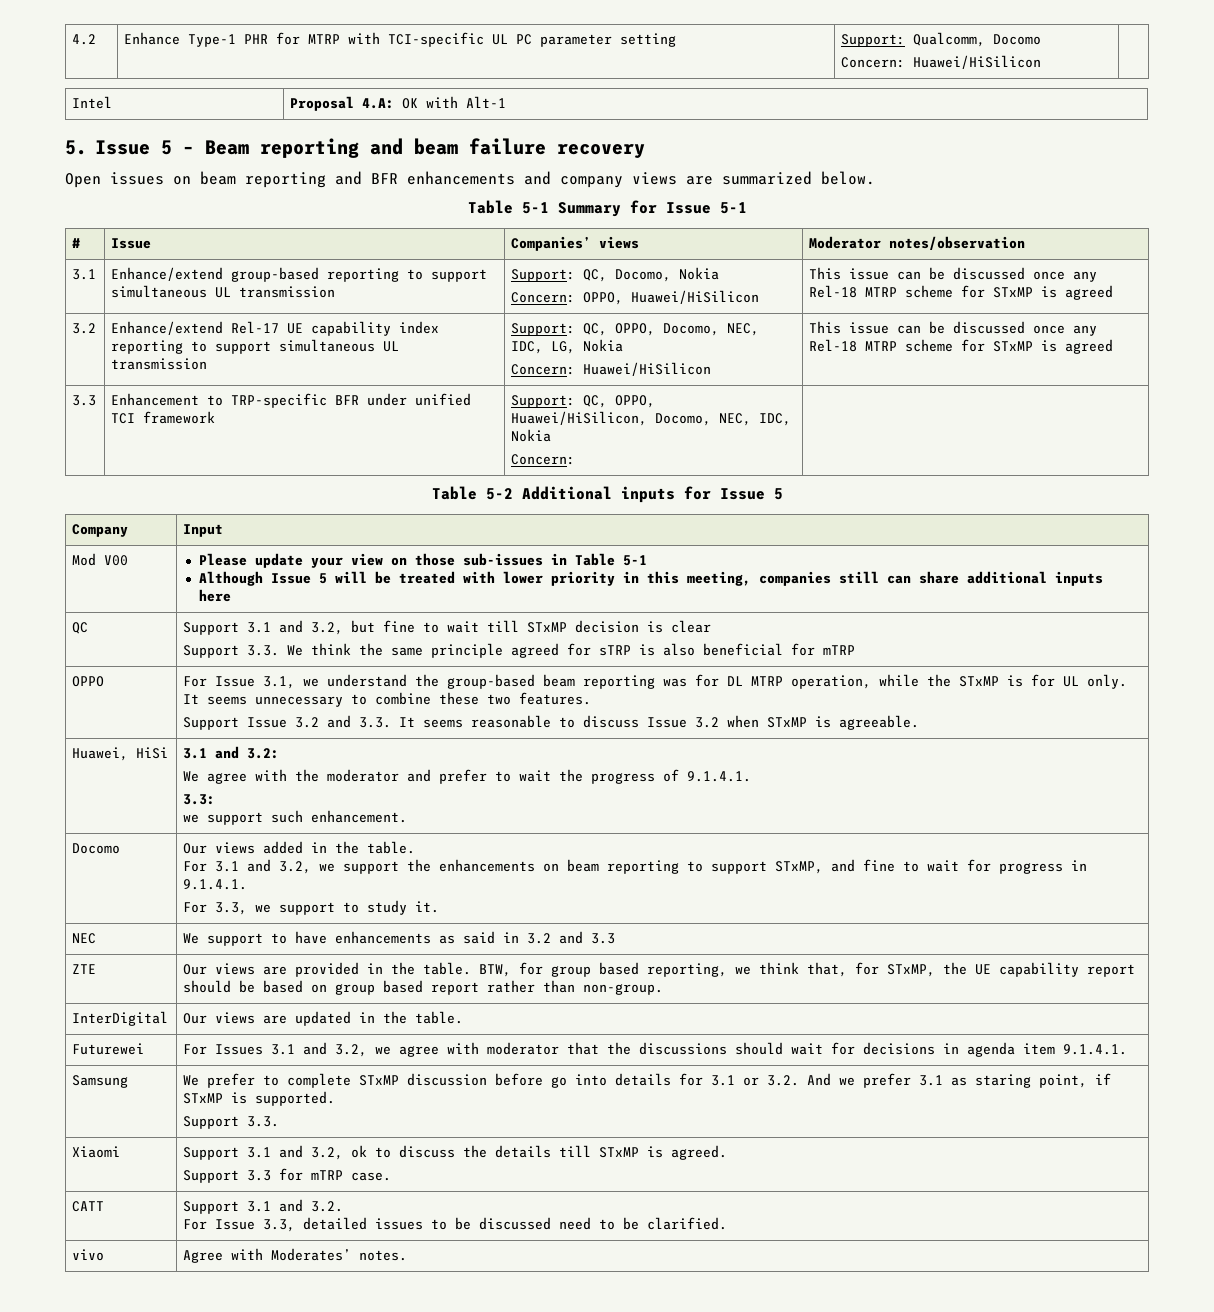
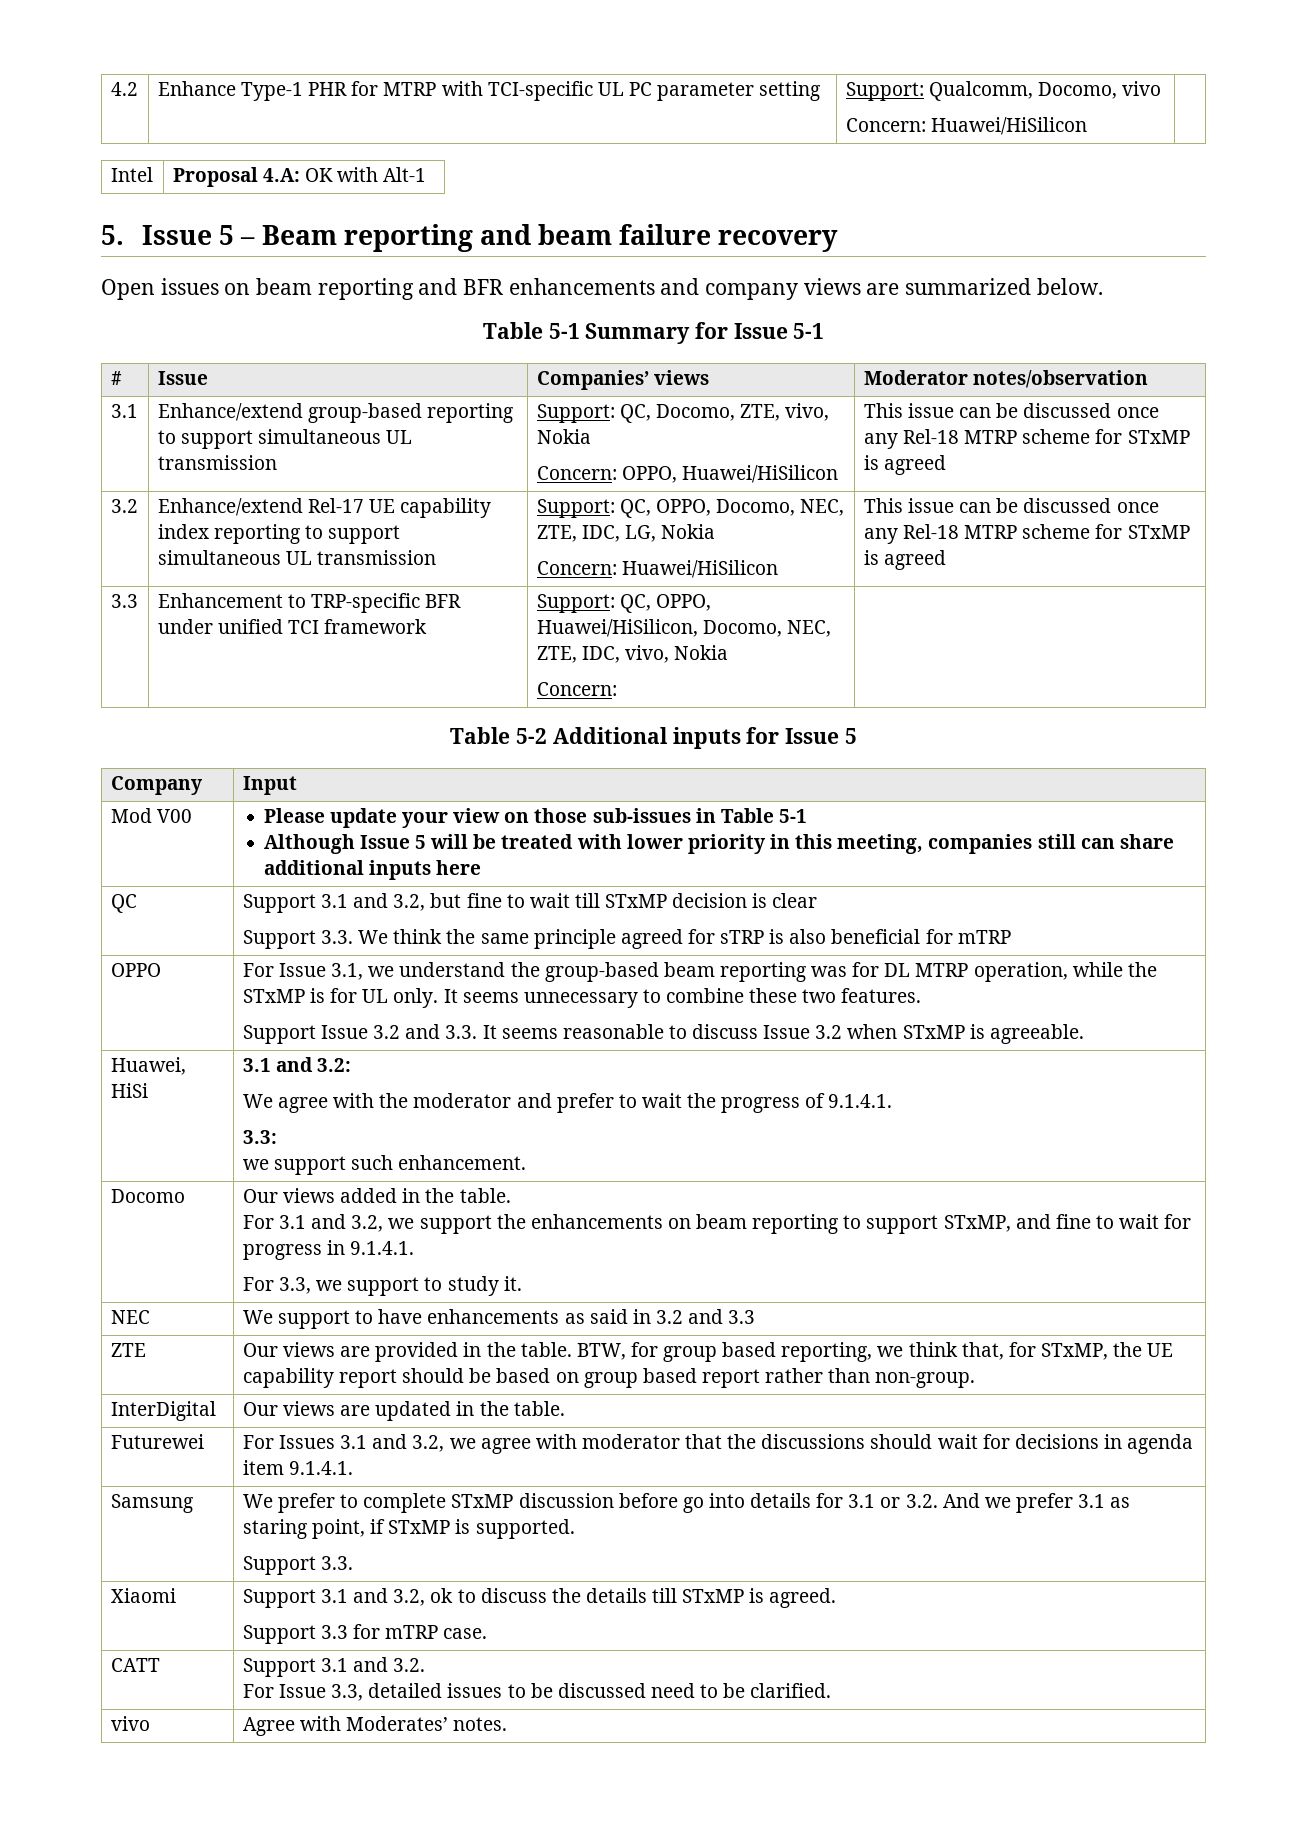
[993,34,1042,45] Docomo -> [1038,81,1162,99] Docomo, vivo
(672, 275) none -> [740,403,830,421] ZTE, vivo,
(760, 329) none -> [536,525,577,542] ZTE,
[759,413,792,426] IDC, -> [536,645,670,663] ZTE, IDC, vivo,

